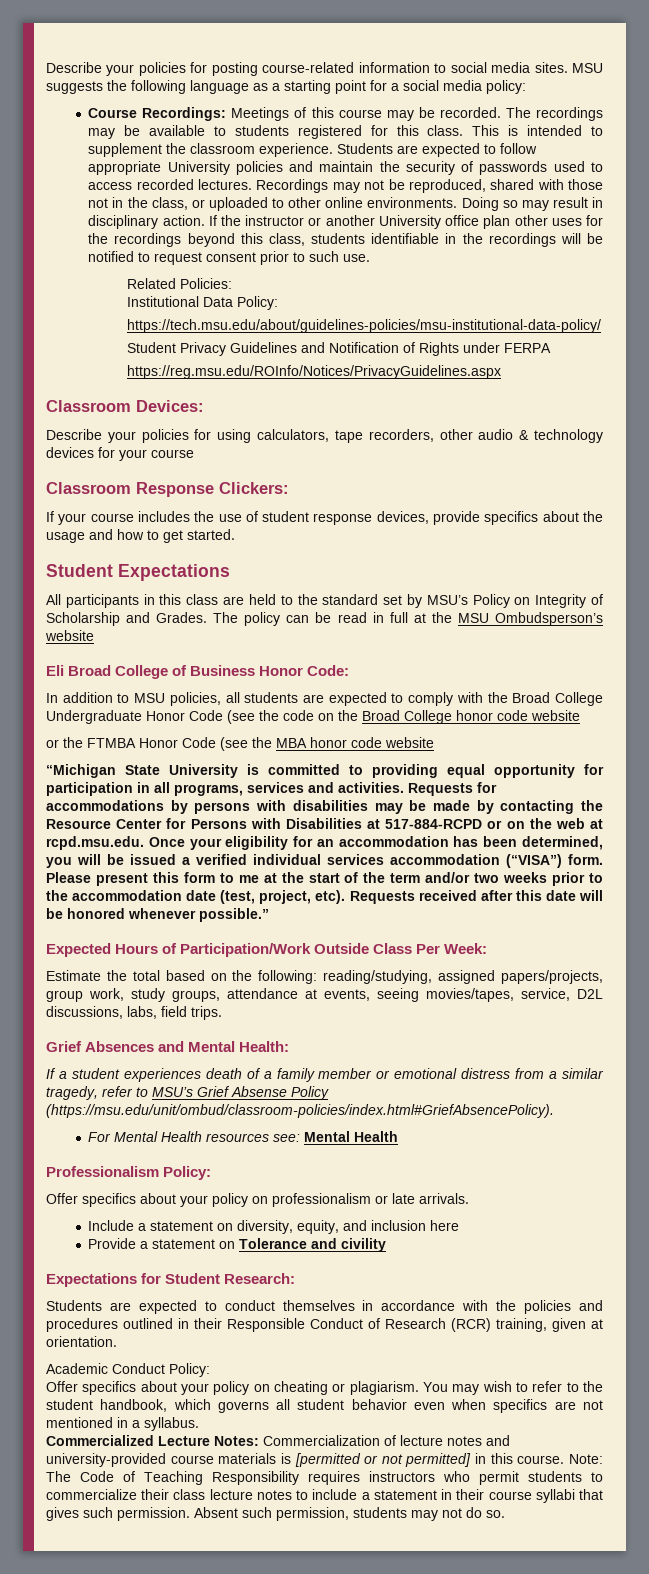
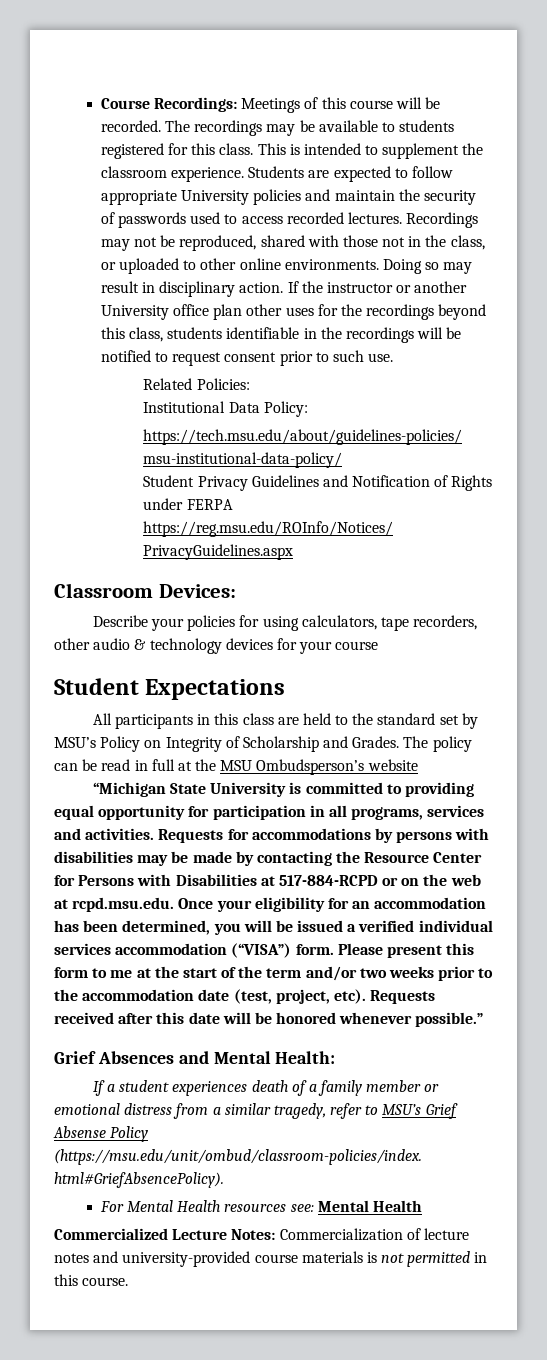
[46,62,603,76] [46,80,526,94] Describe your policies for posting course-related information to social media sites. MSU suggests the following language as a starting point for a social media policy: // -> (100, 103) none
[386,110,414,121] may -> [395,97,422,109] will
[46,482,289,497] [46,511,604,525] [46,529,235,543] // Classroom Response Clickers: // If your course includes the use of student response devices, provide specifics about the usage and how to get started. -> (379, 645) none
[46,665,350,679] [46,692,603,706] [46,710,580,724] [46,737,434,751] // Eli Broad College of Business Honor Code: // In addition to MSU policies, all students are expected to comply with the Broad College Undergraduate Honor Code (see the code on the Broad College honor code website // or the FTMBA Honor Code (see the MBA honor code website -> (418, 765) none
[46,943,488,957] [46,970,603,984] [46,988,603,1002] [46,1006,222,1020] // Expected Hours of Participation/Work Outside Class Per Week: // Estimate the total based on the following: reading/studying, assigned papers/projects, group work, study groups, attendance at events, seeing movies/tapes, service, D2L discussions, labs, field trips. -> (484, 1019) none
[46,1166,212,1180] [46,1193,469,1207] [88,1220,460,1234] [88,1238,387,1252] [46,1273,296,1287] [46,1300,604,1314] [46,1318,603,1332] [46,1336,117,1347] [46,1363,210,1377] [46,1381,603,1395] [46,1399,603,1413] [46,1417,199,1431] // Professionalism Policy: // Offer specifics about your policy on professionalism or late arrivals. // Include a statement on diversity, equity, and inclusion here // Provide a statement on Tolerance and civility // Expectations for Student Research: // Students are expected to conduct themselves in accordance with the policies and procedures outlined in their Responsible Conduct of Research (RCR) training, given at orientation. // Academic Conduct Policy: // Offer specifics about your policy on cheating or plagiarism. You may wish to refer to the student handbook, which governs all student behavior even when specifics are not mentioned in a syllabus. -> (422, 1206) none
[294,1453,603,1467] [46,1471,603,1485] [46,1489,603,1503] [46,1507,505,1521] [permitted or not permitted] in this course. Note: The Code of Teaching Responsibility requires instructors who permit students to commercialize their class lecture notes to include a statement in their course syllabi that gives such permission. Absent such permission, students may not do so. -> [381,1251,488,1267] [54,1274,129,1286] not permitted in this course.

